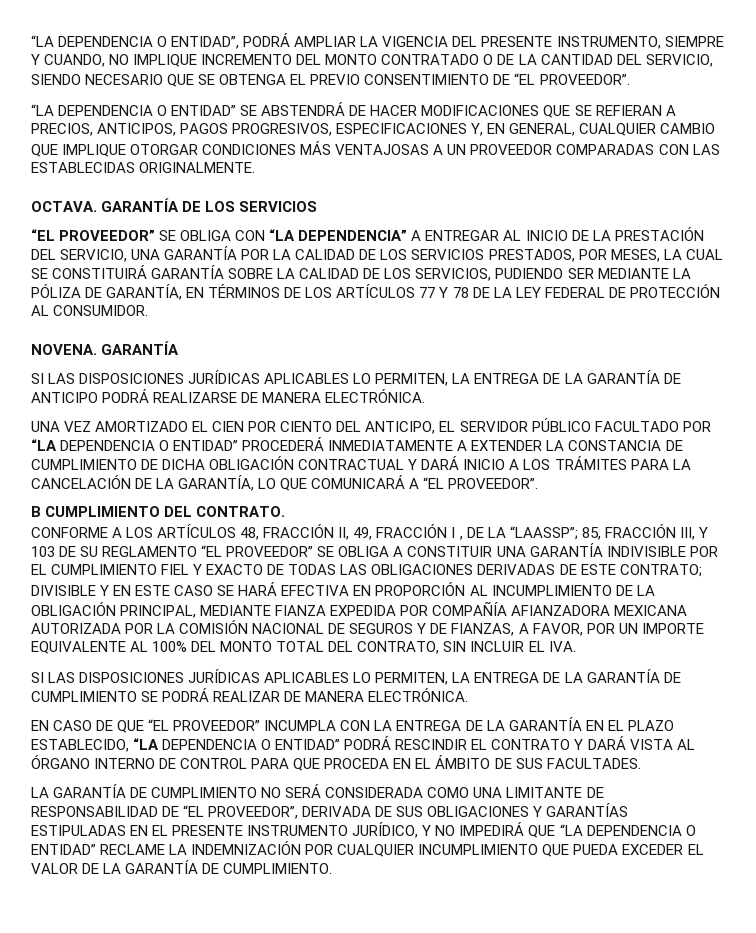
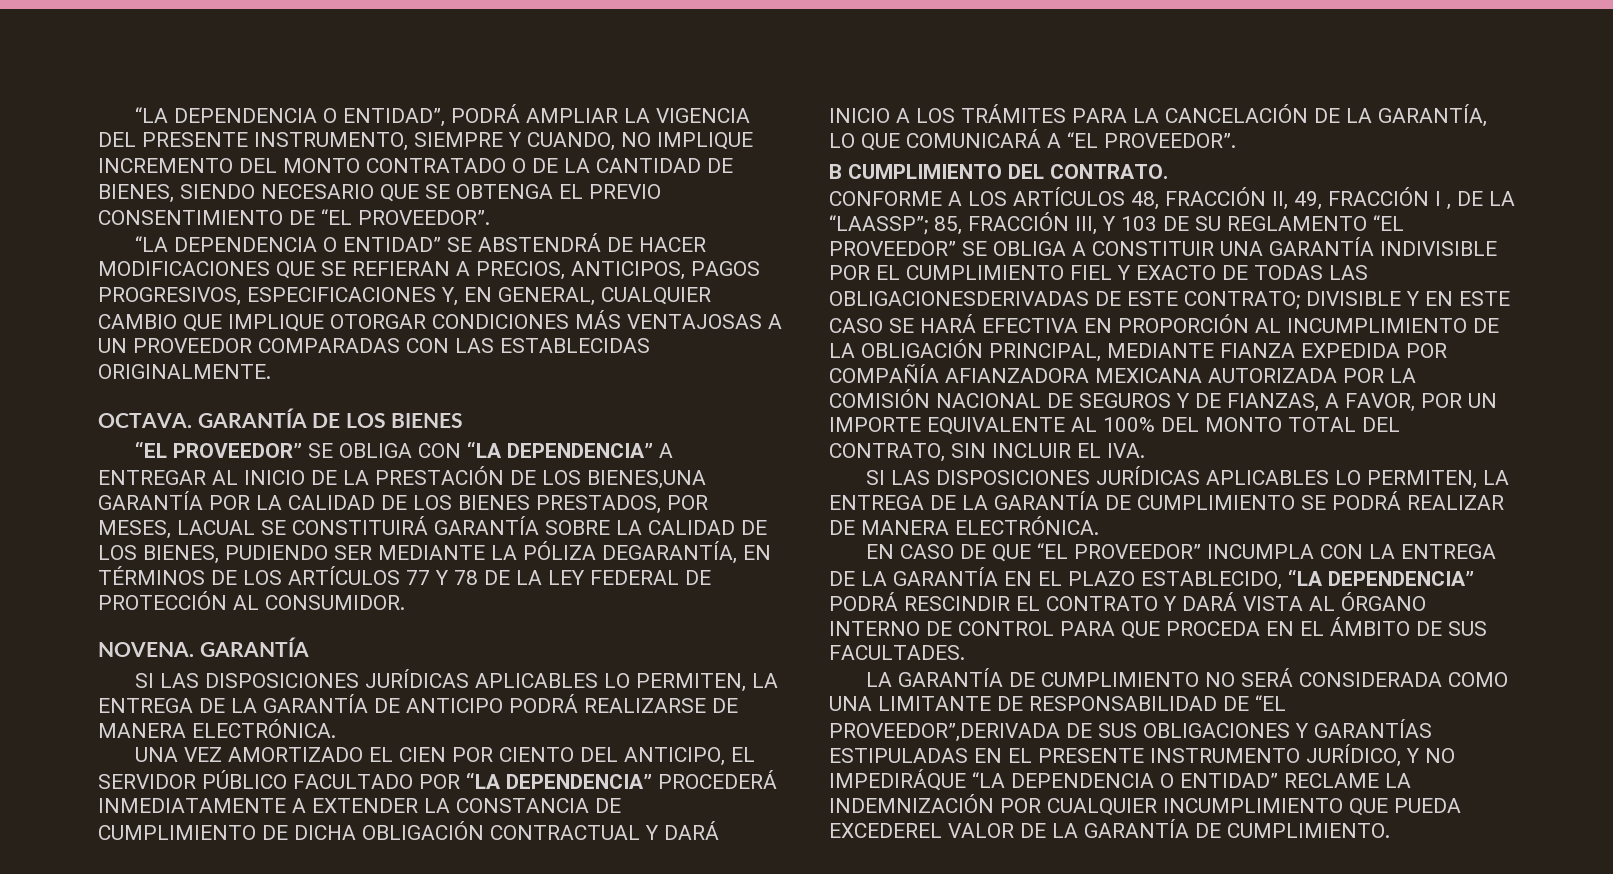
[616,54,713,67] DEL SERVICIO, -> [707,158,733,173] [98,184,174,203] DE BIENES,
[239,201,318,212] SERVICIOS -> [391,413,464,428] BIENES
[31,249,161,262] DEL SERVICIO, UNA -> [510,470,706,489] DE LOS BIENES,UNA
[411,249,485,260] SERVICIOS -> [458,495,530,510] BIENES
[663,249,723,260] LA CUAL -> [177,520,255,535] LACUAL
[415,268,492,281] SERVICIOS, -> [143,545,219,564] BIENES,
[85,284,183,300] DE GARANTÍA, -> [602,541,737,564] DEGARANTÍA,
[60,440,239,451] DEPENDENCIA O ENTIDAD” -> [506,774,652,789] DEPENDENCIA”
[371,564,556,575] OBLIGACIONES DERIVADAS -> [829,291,1089,306] OBLIGACIONESDERIVADAS
[162,739,341,750] DEPENDENCIA O ENTIDAD” -> [1328,571,1474,586] DEPENDENCIA”
[208,806,372,819] PROVEEDOR”, DERIVADA -> [829,723,1060,742] PROVEEDOR”,DERIVADA
[459,822,556,838] IMPEDIRÁ QUE -> [829,769,966,791] IMPEDIRÁQUE
[622,844,704,855] EXCEDER EL -> [829,823,942,838] EXCEDEREL

